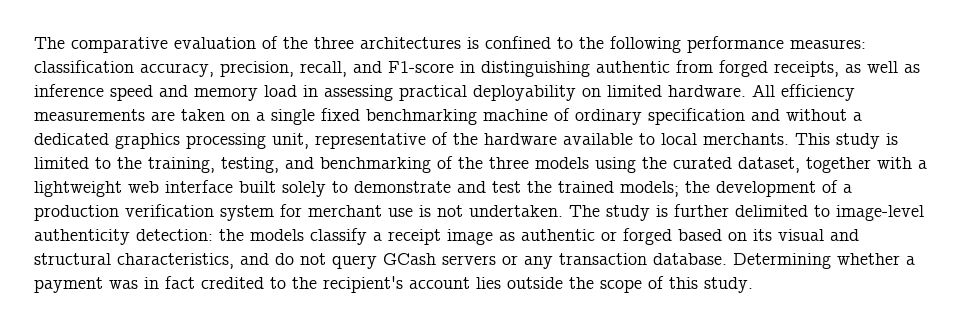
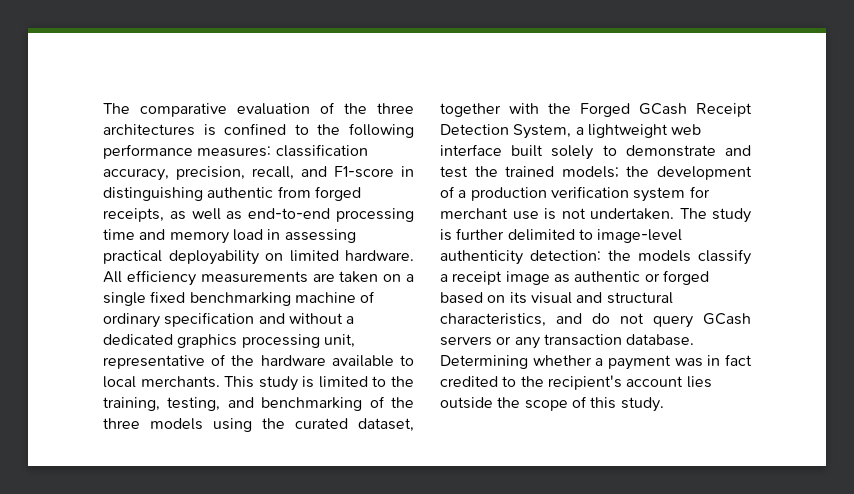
[34,84,153,101] inference speed -> [248,208,415,222] [103,229,135,240] end-to-end processing time
(912, 163) none -> [548,103,752,117] [440,124,572,139] the Forged GCash Receipt Detection System,

